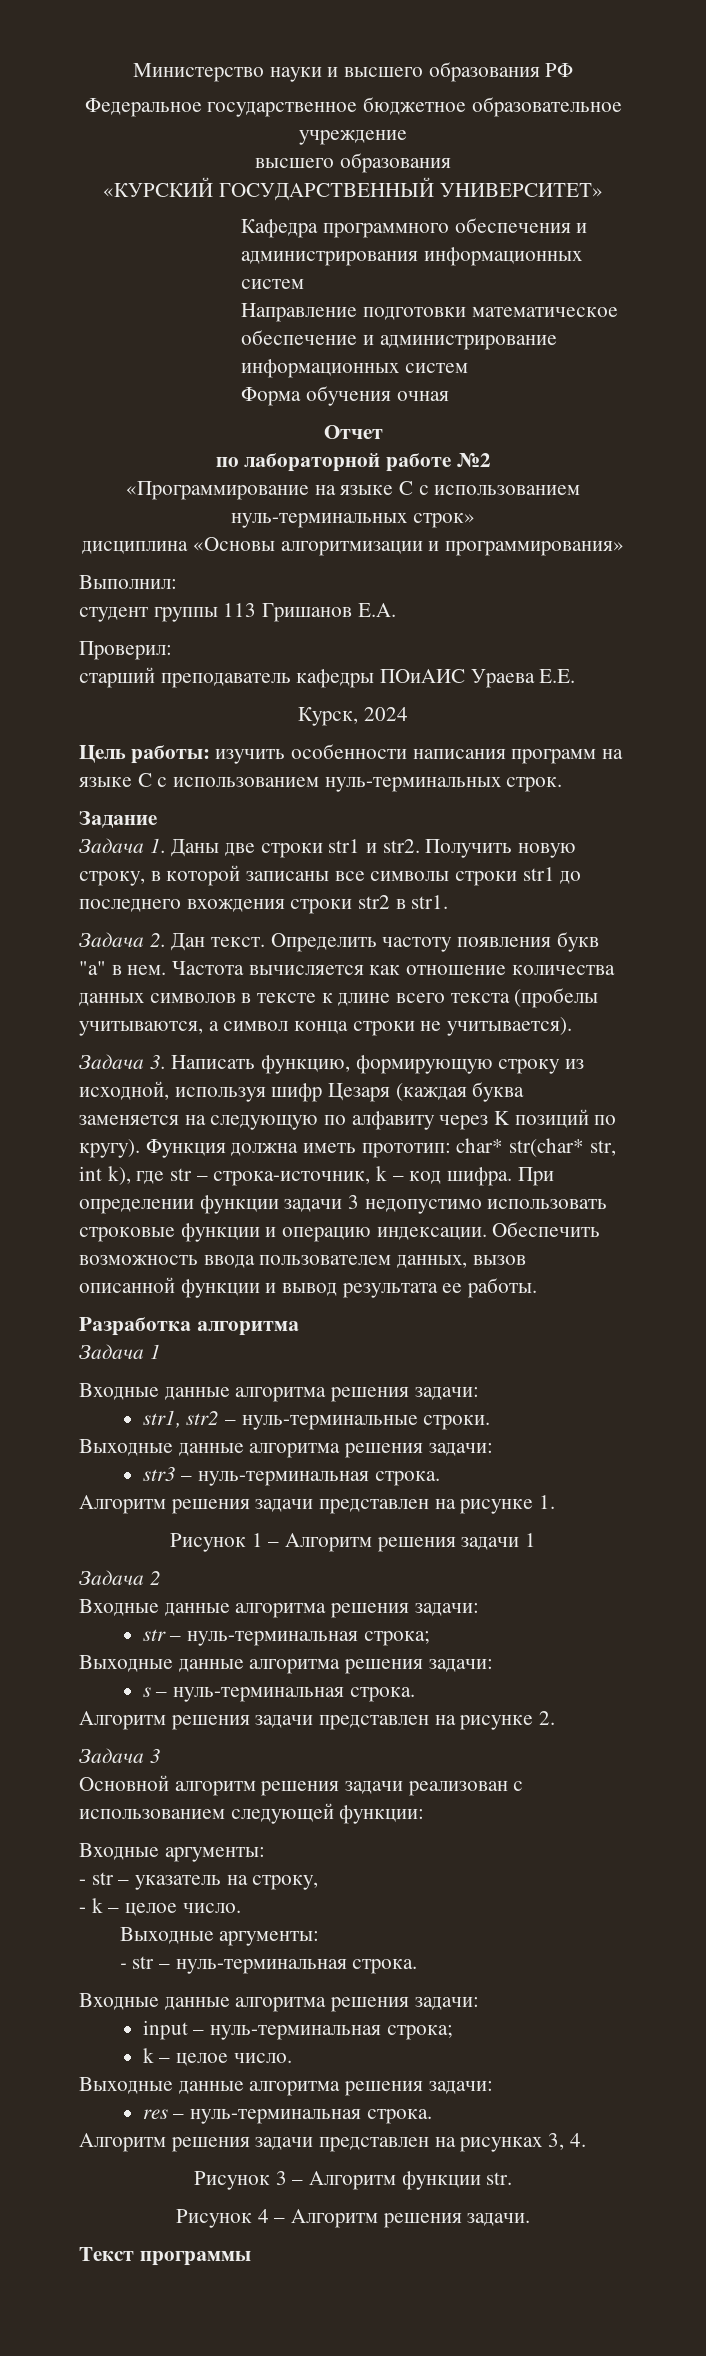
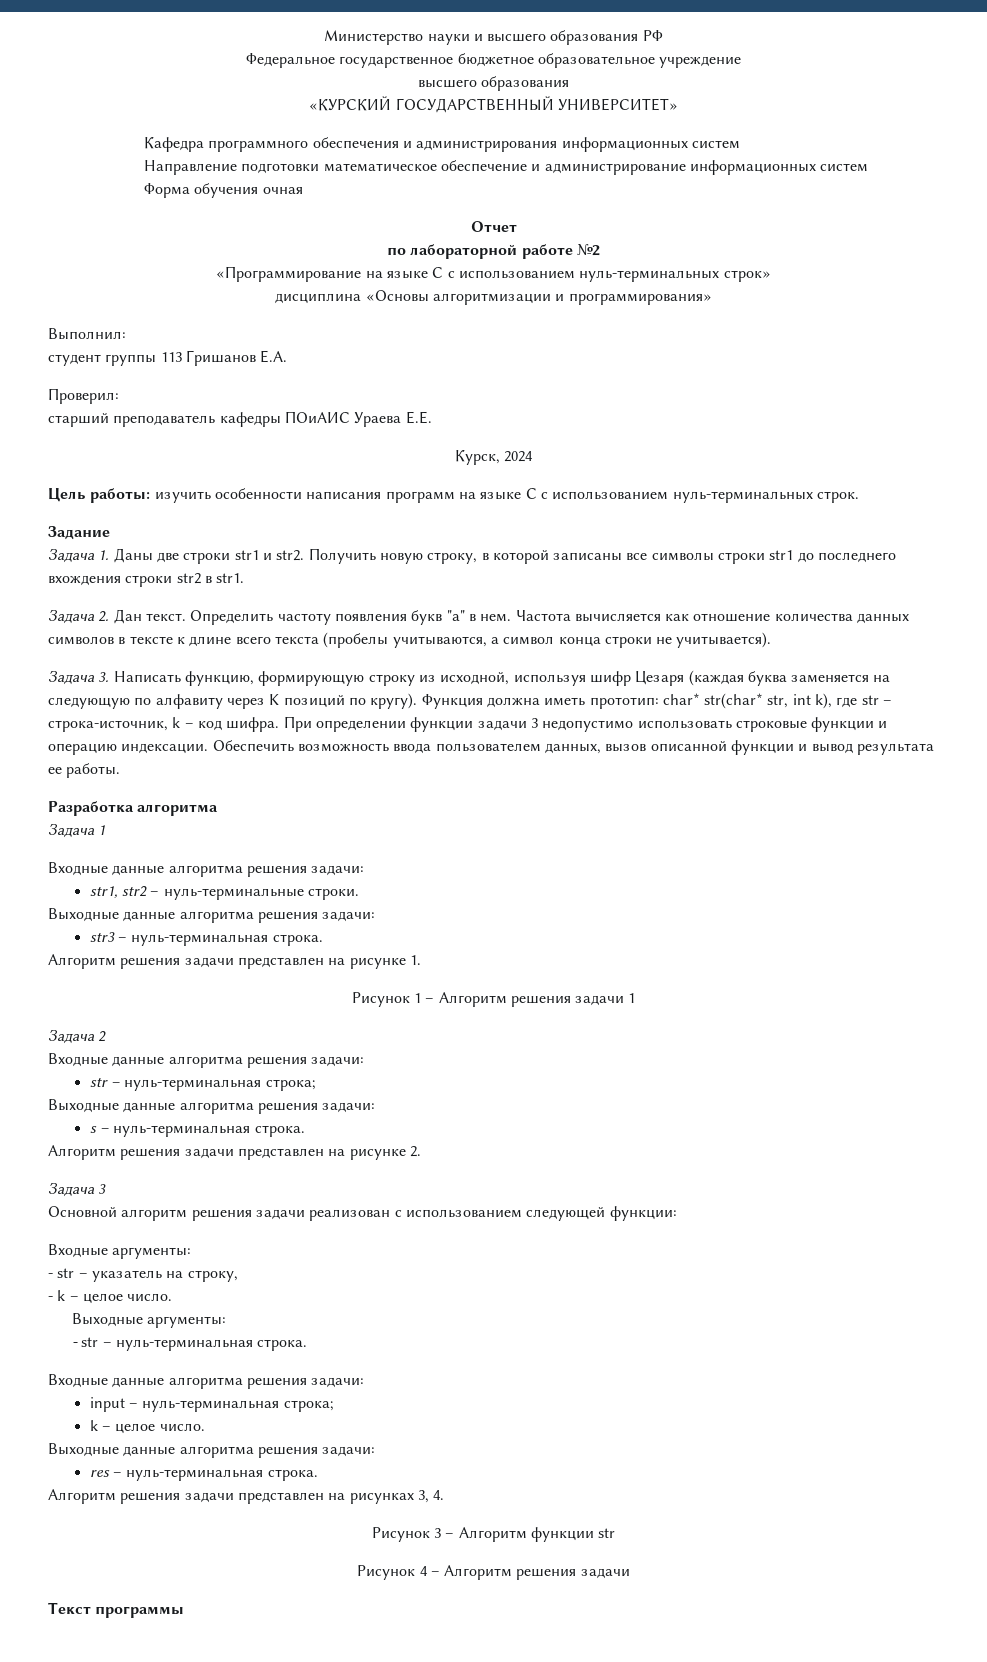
[486,2172,513,2185] str. -> [598,1528,616,1538] str
[467,2213,531,2226] задачи. -> [580,1568,630,1579] задачи

